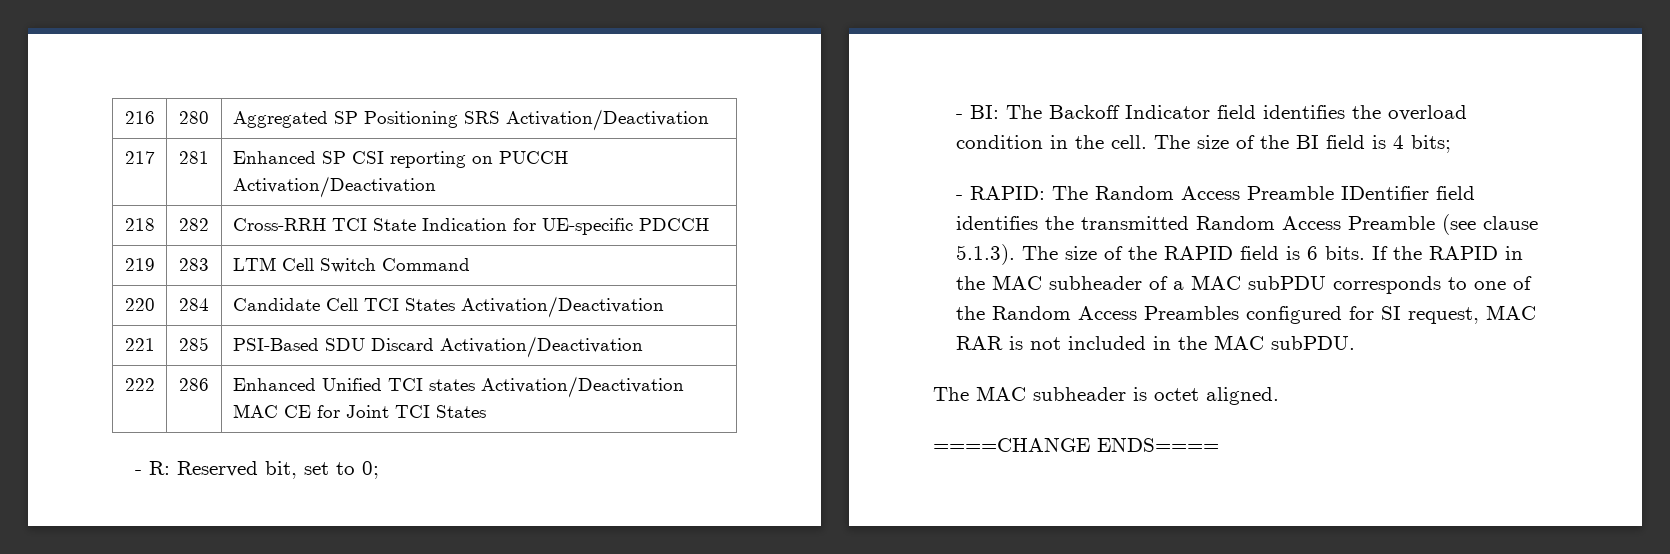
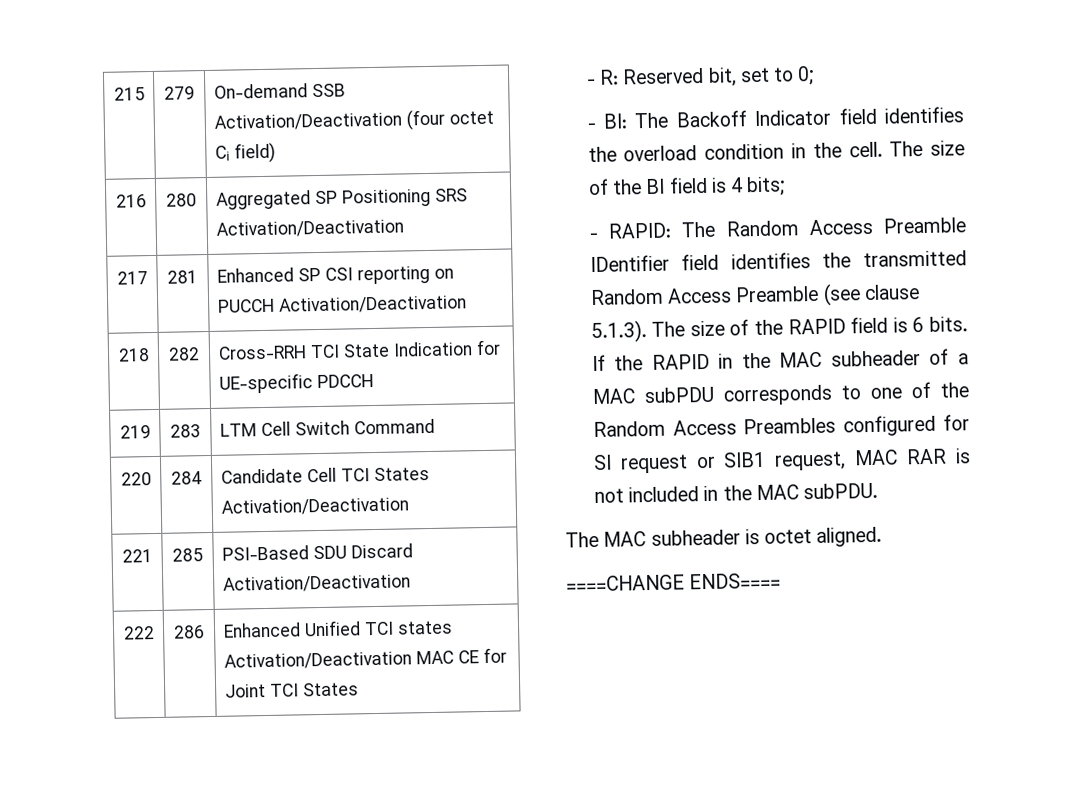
(124, 117) none -> [113,87,145,101] [164,86,195,100] [213,83,346,99] [213,109,494,131] [214,142,276,164] 215 | 279 | On-demand SSB Activation/Deactivation (four octet Ci field) //
(1401, 313) none -> [619,451,767,474] request or SIB1

